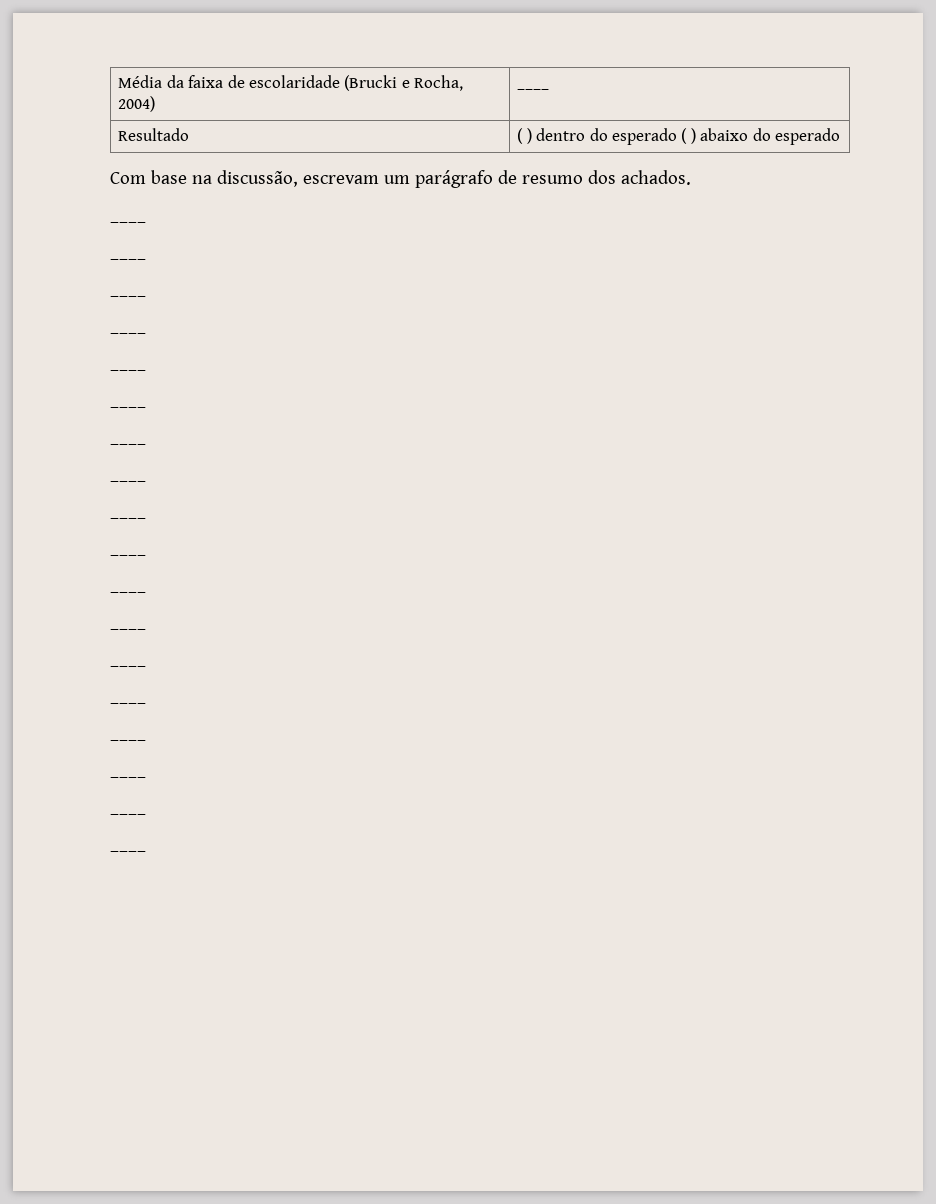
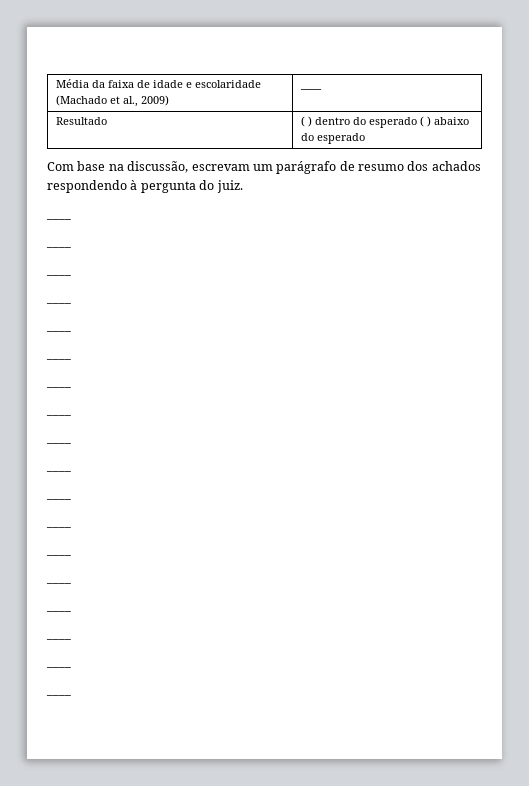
[249,75,464,91] [118,96,156,112] escolaridade (Brucki e Rocha, 2004) -> [152,80,261,88] [55,95,169,107] idade e escolaridade (Machado et al., 2009)
[620,170,691,185] achados. -> [431,161,481,171] [47,180,243,193] achados respondendo à pergunta do juiz.

